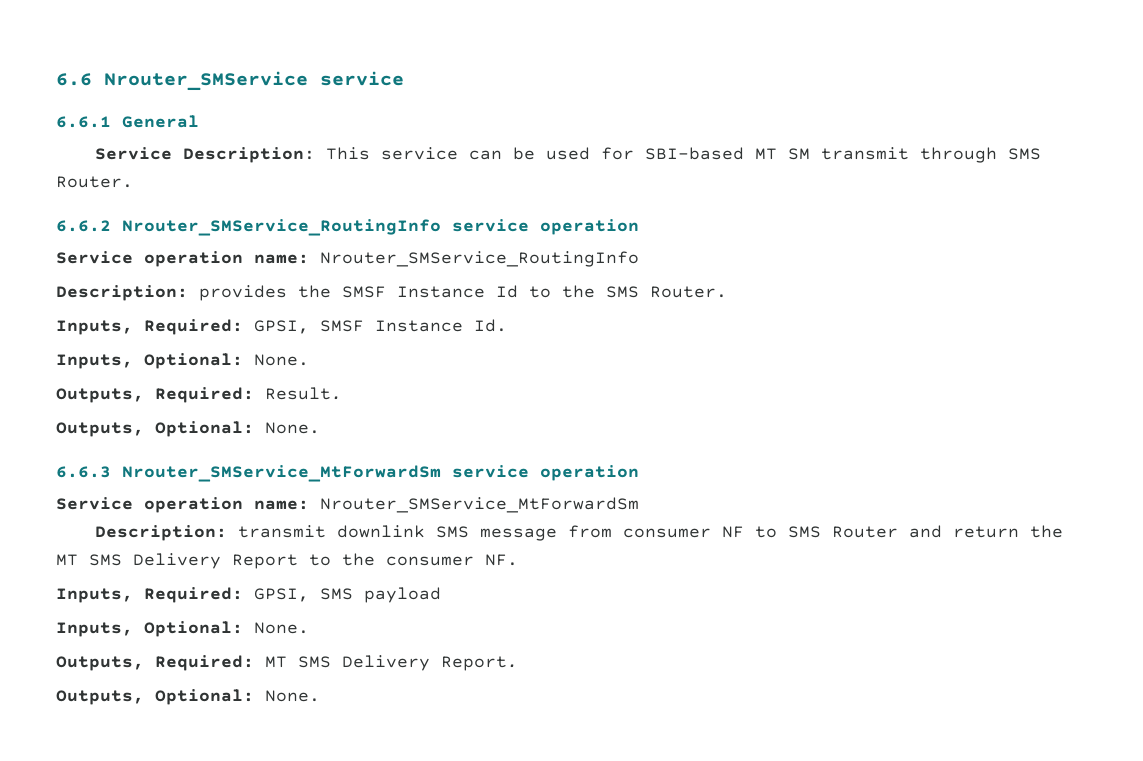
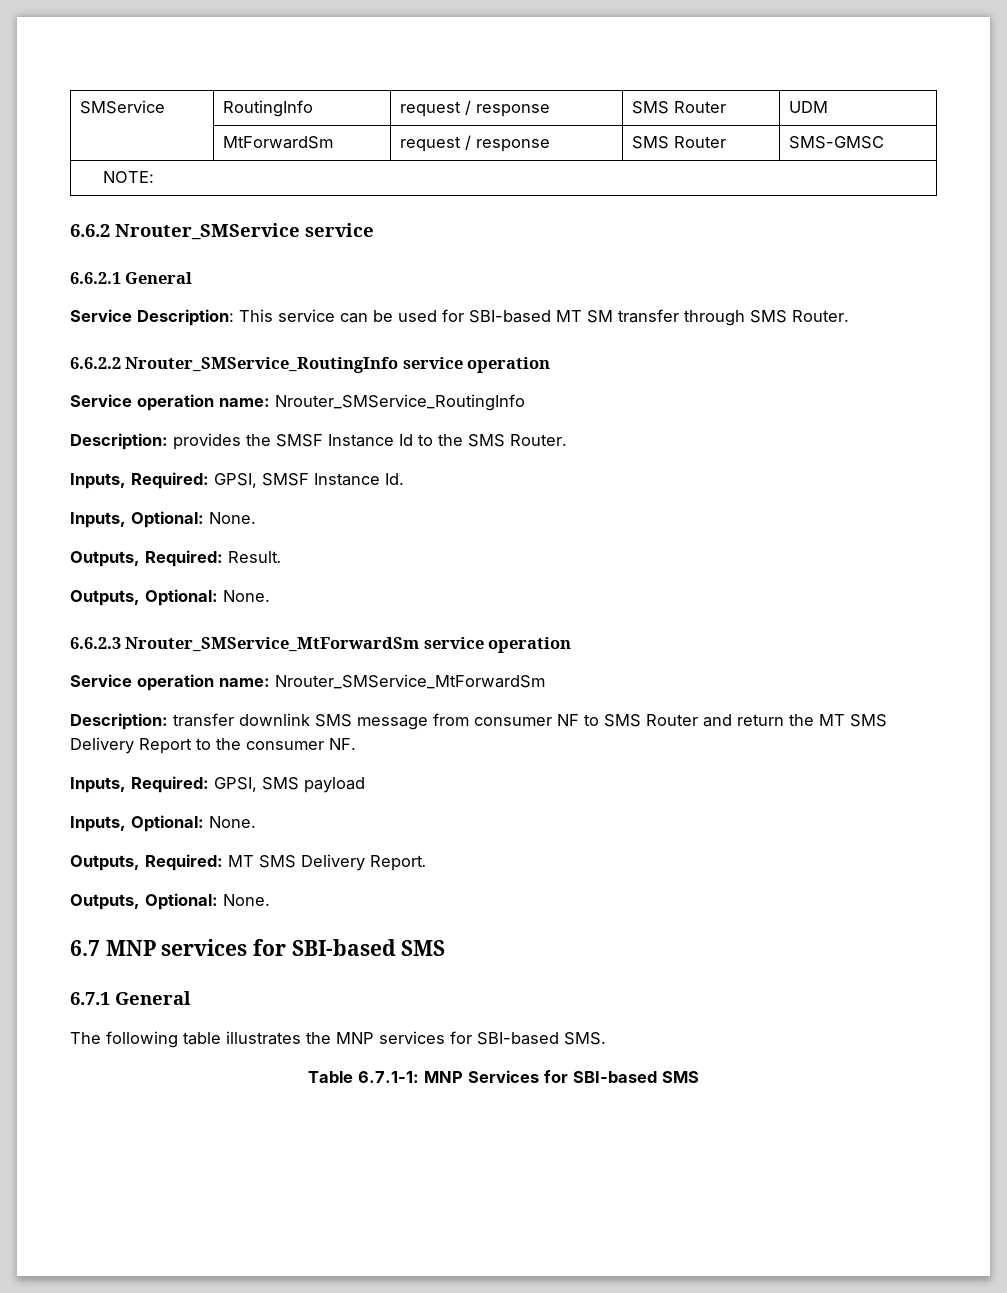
[56,73,92,86] 6.6 -> [80,100,166,114] [223,100,314,117] [400,100,551,117] [632,101,727,114] [789,101,829,113] [223,136,334,149] [400,135,551,152] [632,136,727,149] [789,136,885,149] [103,171,155,183] [70,224,110,237] SMService | RoutingInfo | request / response | SMS Router | UDM // | MtForwardSm | request / response | SMS Router | SMS-GMSC // NOTE: // 6.6.2
[56,116,111,128] 6.6.1 -> [70,272,121,284] 6.6.2.1
[820,147,909,160] transmit -> [618,309,679,323] transfer
[56,220,111,232] 6.6.2 -> [70,357,121,369] 6.6.2.2
[56,466,111,478] 6.6.3 -> [70,637,121,649] 6.6.2.3
[237,525,326,538] transmit -> [173,713,234,727] transfer
(320, 696) none -> [70,939,446,956] [70,991,191,1005] [70,1031,606,1048] [308,1070,699,1083] // 6.7 MNP services for SBI-based SMS // 6.7.1 General // The following table illustrates the MNP services for SBI-based SMS. // Table 6.7.1-1: MNP Services for SBI-based SMS

